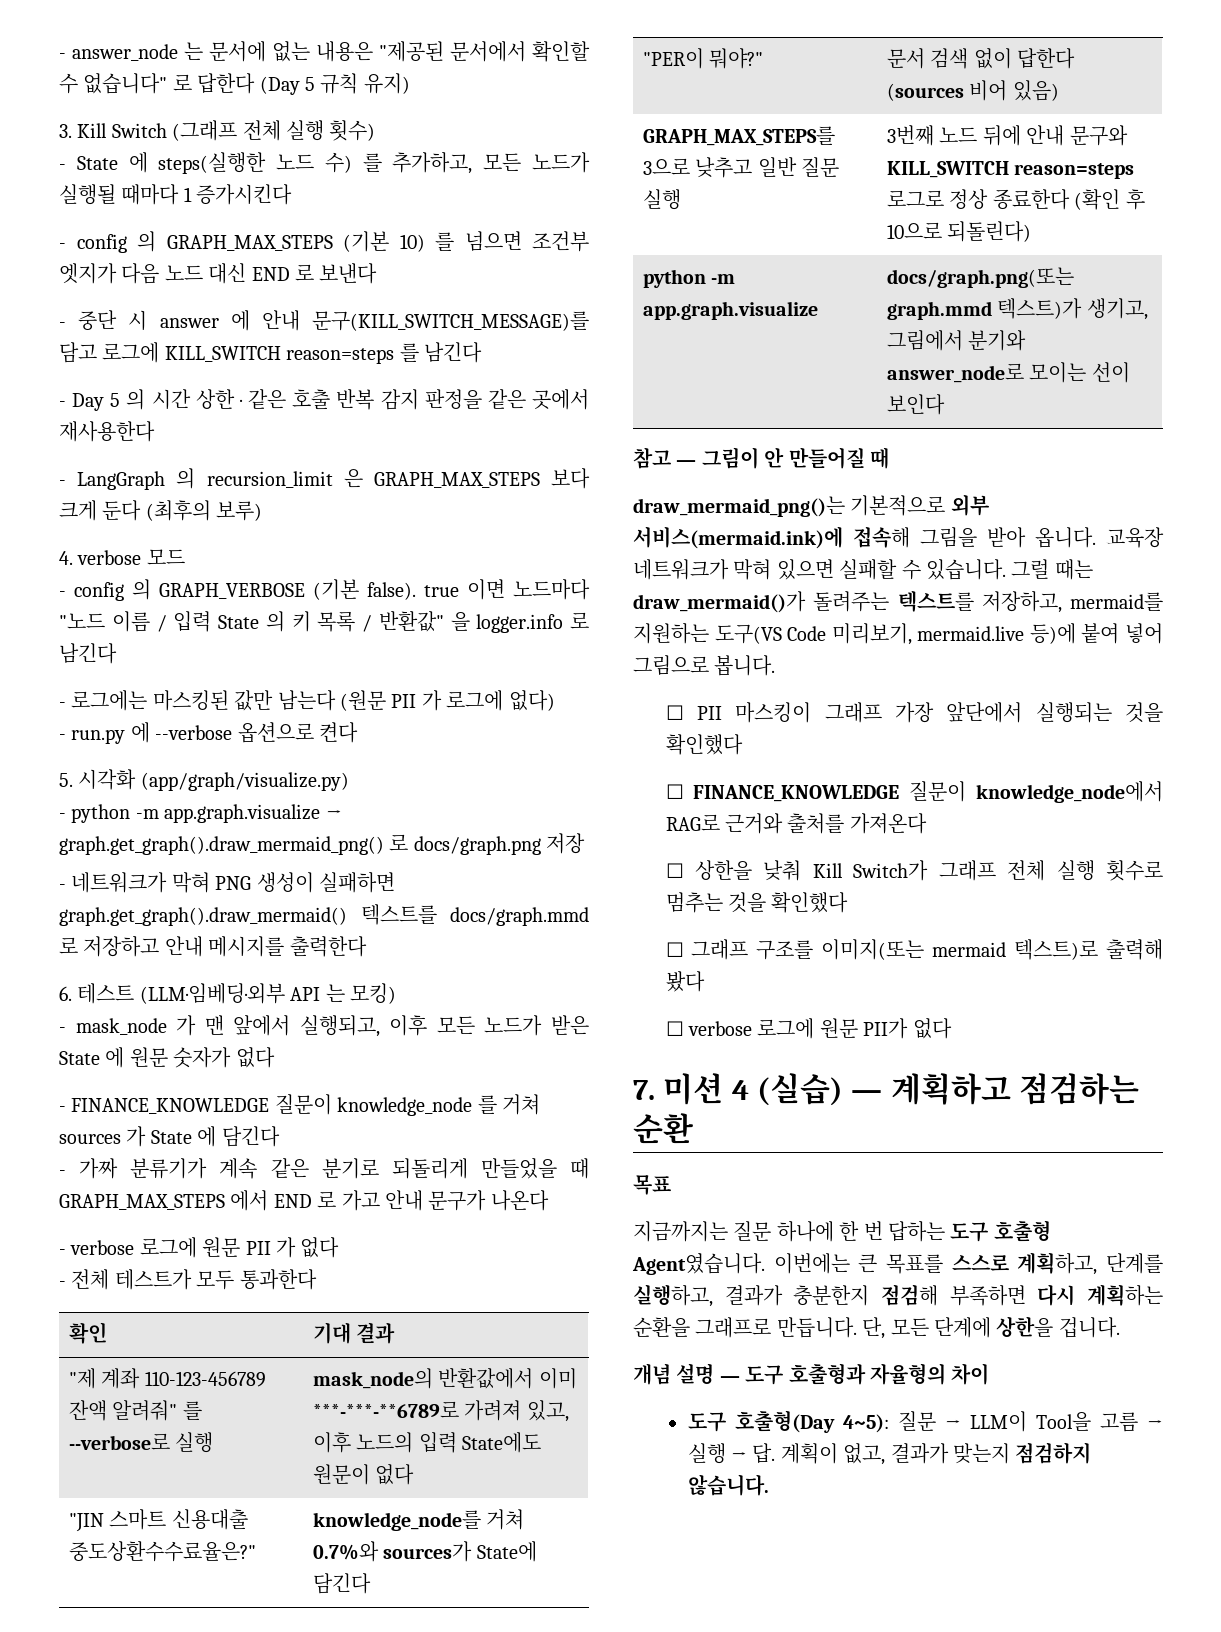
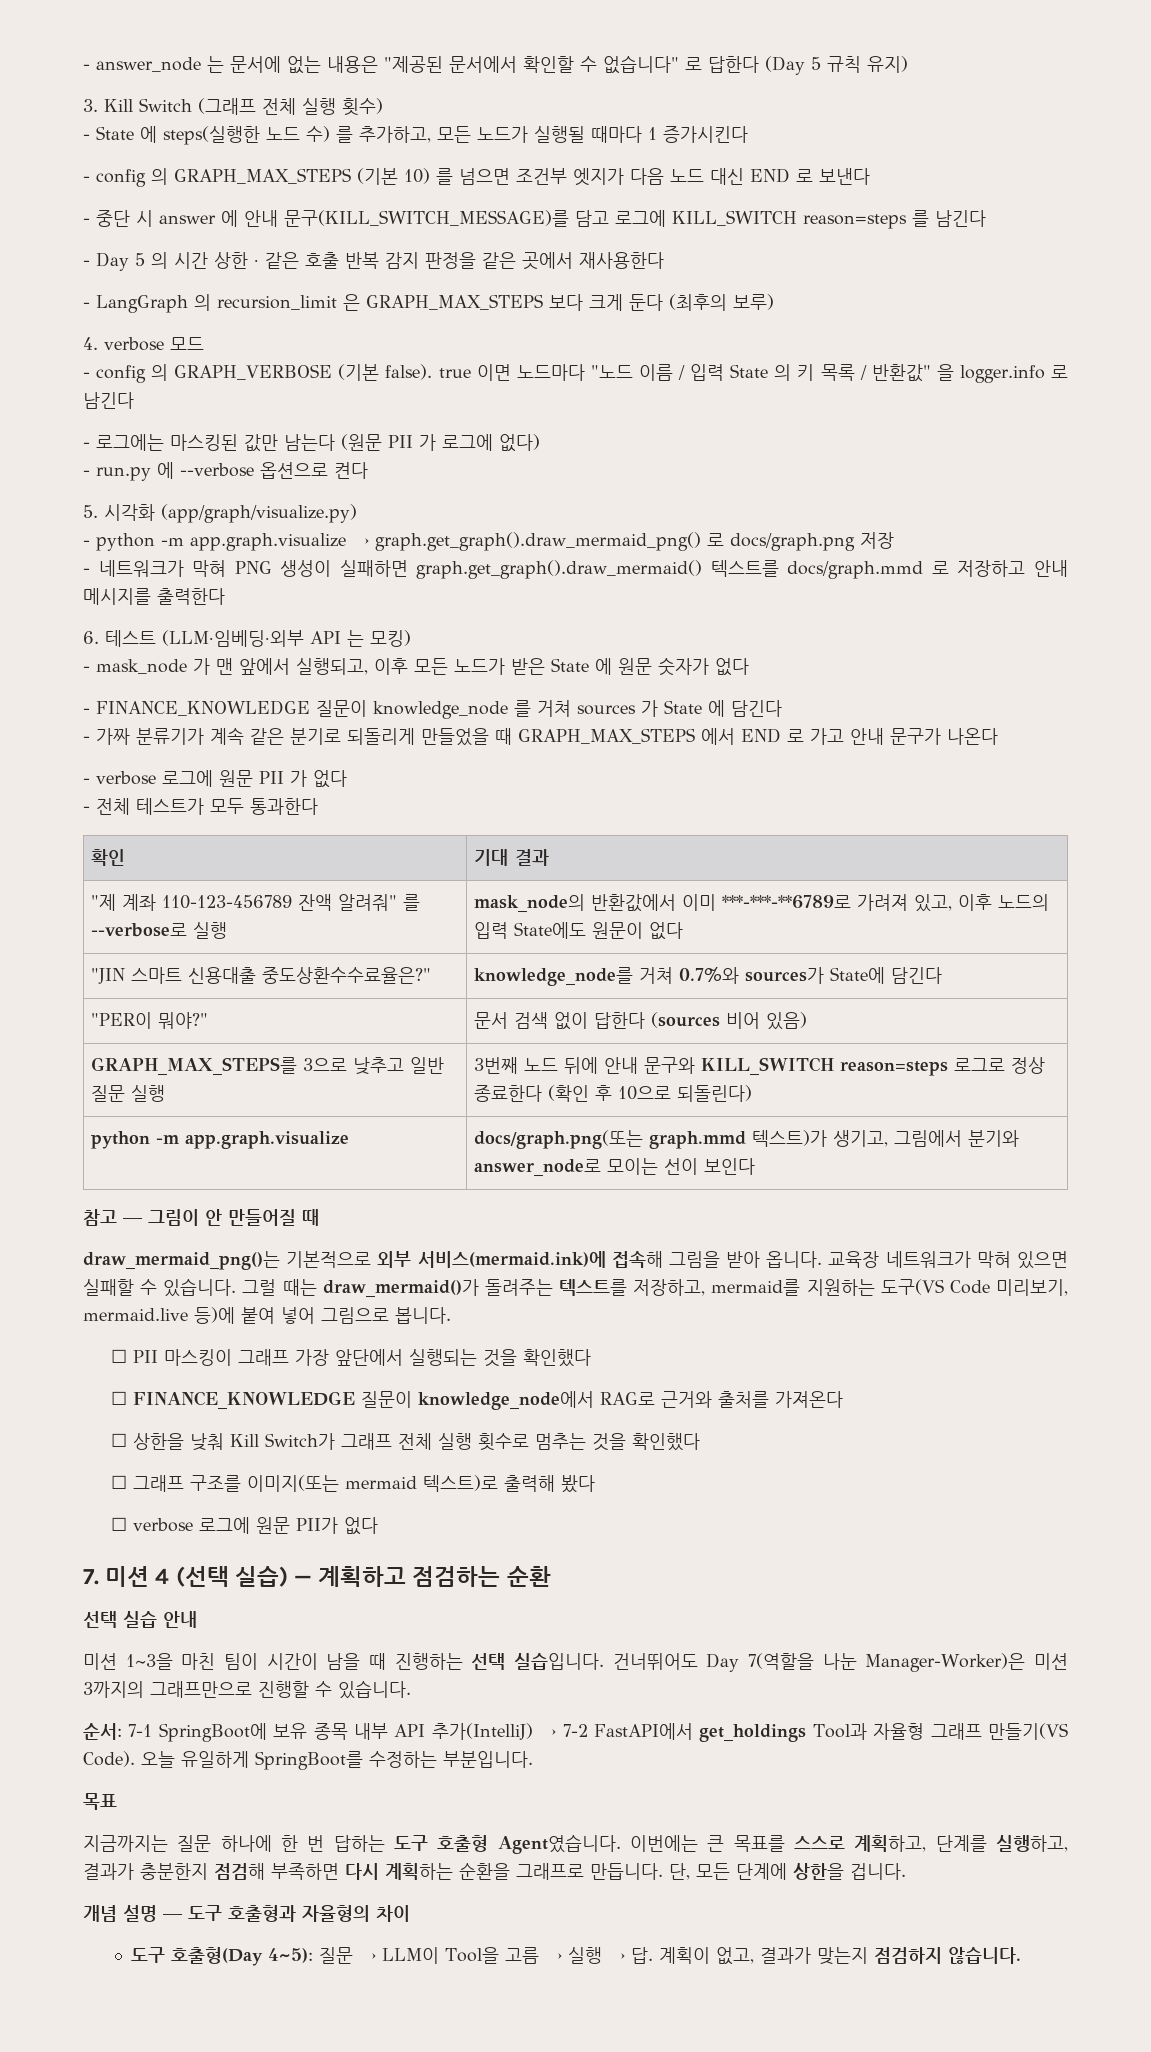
[757,1073,844,1106] (실습) -> [175,1566,288,1587] (선택 실습)
(693, 1128) none -> [83,1611,197,1628] [83,1653,1068,1672] [83,1680,411,1699] [83,1723,1068,1742] [83,1751,533,1770] // 선택 실습 안내 // 미션 1~3을 마친 팀이 시간이 남을 때 진행하는 선택 실습입니다. 건너뛰어도 Day 7(역할을 나눈 Manager-Worker)은 미션 3까지의 그래프만으로 진행할 수 있습니다. // 순서: 7-1 SpringBoot에 보유 종목 내부 API 추가(IntelliJ) → 7-2 FastAPI에서 get_holdings Tool과 자율형 그래프 만들기(VS Code). 오늘 유일하게 SpringBoot를 수정하는 부분입니다.

